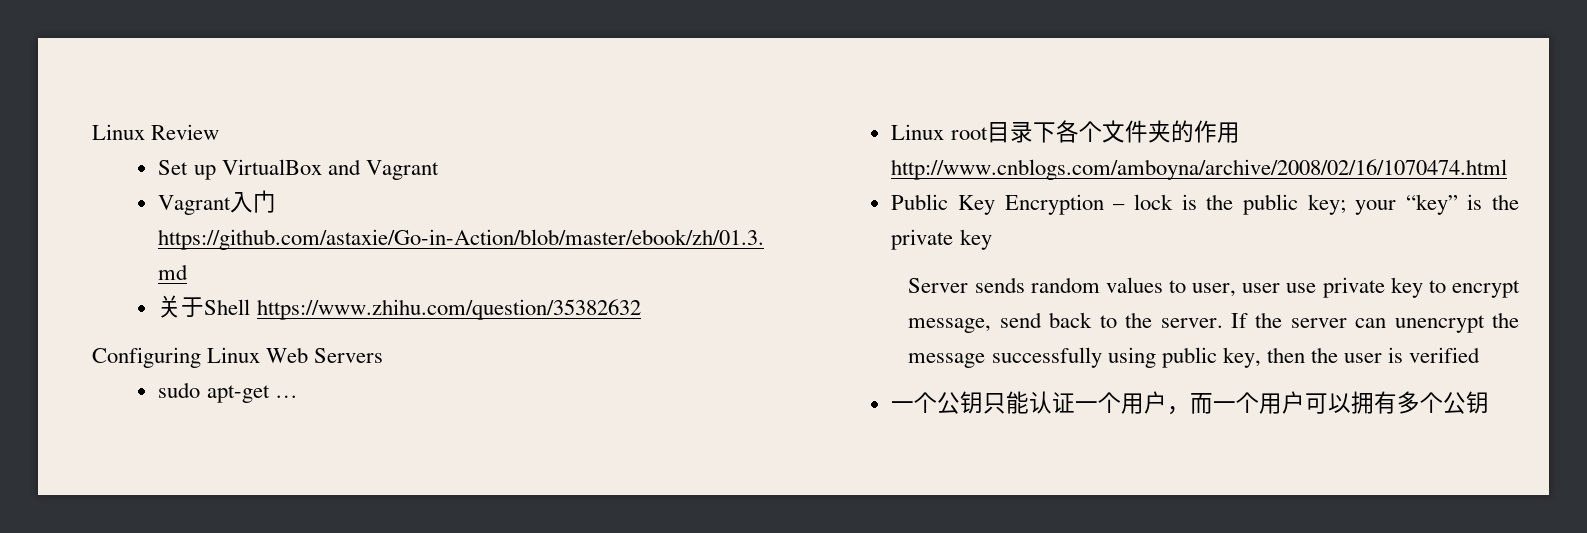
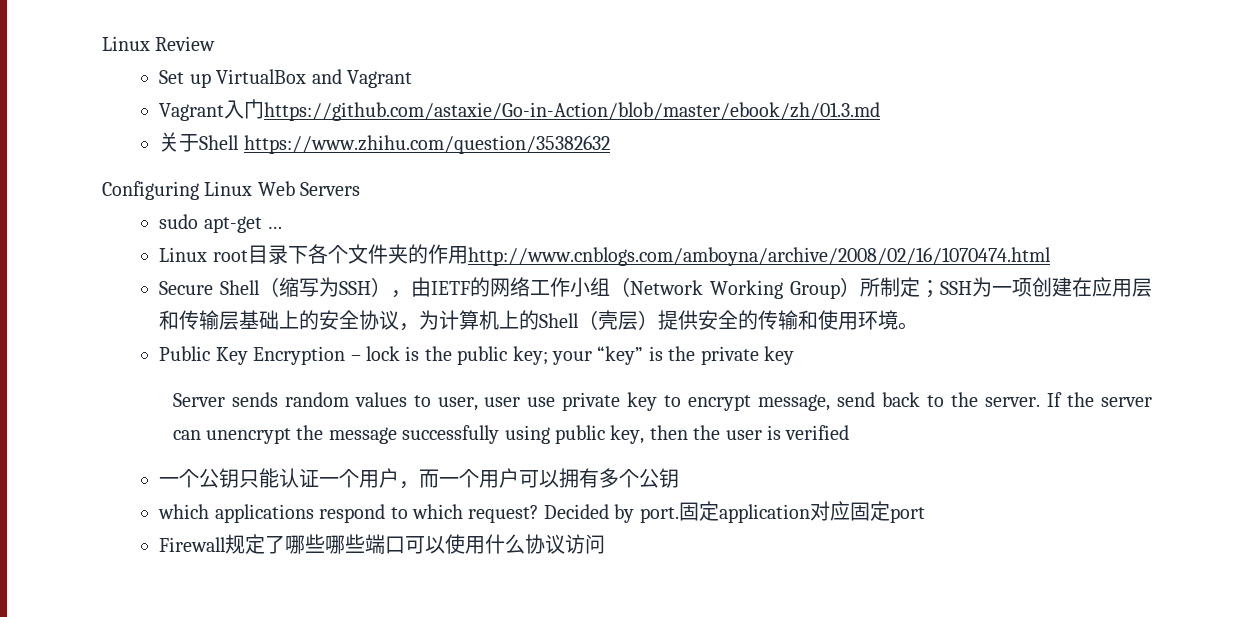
(1508, 169) none -> [159,277,1152,299] [159,310,919,331] // Secure Shell（缩写为SSH），由IETF的网络工作小组（Network Working Group）所制定；SSH为一项创建在应用层和传输层基础上的安全协议，为计算机上的Shell（壳层）提供安全的传输和使用环境。
(1490, 402) none -> [158,501,925,523] [159,534,606,554] // which applications respond to which request? Decided by port.固定application对应固定port // Firewall规定了哪些哪些端口可以使用什么协议访问

